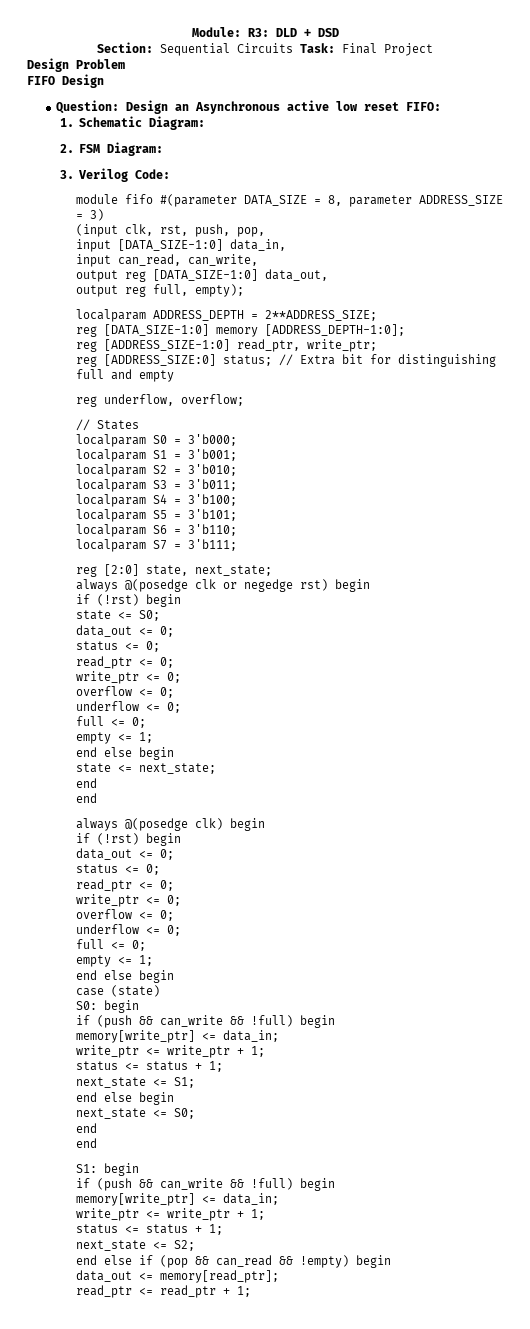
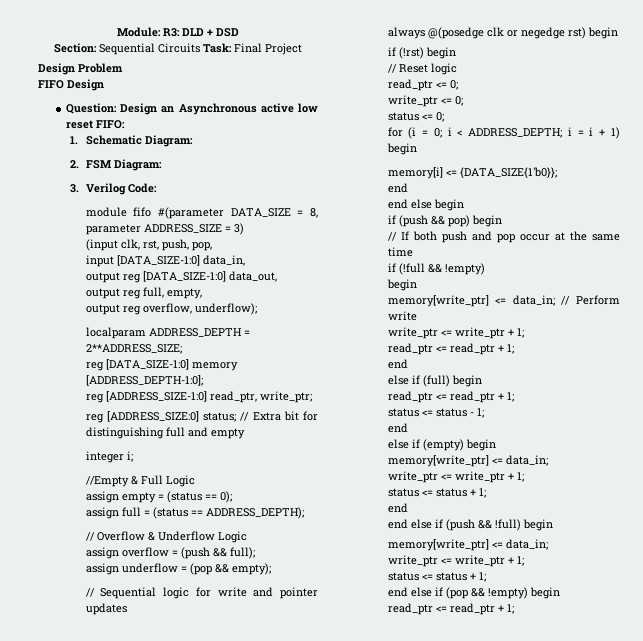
[75,254,258,267] // input can_read, can_write, -> (245, 260) none
[194,284,244,297] empty); -> [166,288,202,299] [85,303,257,315] empty, // output reg overflow, underflow);
[75,394,244,407] [75,419,139,431] [75,434,237,447] [75,449,237,462] [75,464,237,477] [75,479,237,492] [75,494,237,507] [75,509,237,522] [75,524,237,537] [75,539,237,552] [75,564,272,577] reg underflow, overflow; // // States // localparam S0 = 3'b000; // localparam S1 = 3'b001; // localparam S2 = 3'b010; // localparam S3 = 3'b011; // localparam S4 = 3'b100; // localparam S5 = 3'b101; // localparam S6 = 3'b110; // localparam S7 = 3'b111; // reg [2:0] state, next_state; -> [85,451,133,463] [85,475,195,487] [85,491,232,503] [85,507,304,519] [85,531,247,543] [85,547,255,559] [85,563,271,575] [85,587,318,599] [85,603,127,615] integer i; // //Empty & Full Logic // assign empty = (status == 0); // assign full = (status == ADDRESS_DEPTH); // // Overflow & Underflow Logic // assign overflow = (push && full); // assign underflow = (pop && empty); // // Sequential logic for write and pointer updates
[75,610,160,621] [75,625,174,637] [75,641,160,652] [75,656,174,669] [75,671,181,684] [75,686,174,698] [75,701,181,713] [75,716,146,728] [75,732,153,744] [75,747,174,760] [75,763,216,774] [75,778,97,788] [75,793,97,803] [75,818,265,831] [75,833,181,846] [75,848,174,860] [75,864,160,875] [75,879,174,892] [75,894,181,907] [75,909,174,921] [75,924,181,936] [75,939,146,951] [75,955,153,967] [75,970,174,983] [75,985,160,997] [75,1000,139,1013] [75,1015,244,1028] state <= S0; // data_out <= 0; // status <= 0; // read_ptr <= 0; // write_ptr <= 0; // overflow <= 0; // underflow <= 0; // full <= 0; // empty <= 1; // end else begin // state <= next_state; // end // end // always @(posedge clk) begin // if (!rst) begin // data_out <= 0; // status <= 0; // read_ptr <= 0; // write_ptr <= 0; // overflow <= 0; // underflow <= 0; // full <= 0; // empty <= 1; // end else begin // case (state) // S0: begin // if (push && can_write && -> [387,63,457,75] [387,79,458,91] [387,95,463,107] [387,112,444,122] [387,127,620,139] [386,143,417,155] [387,167,557,179] [387,183,408,193] [387,199,464,211] [387,215,502,227] [387,231,620,243] [387,247,413,257] [387,263,485,275] [386,279,417,291] [387,295,620,307] [387,311,417,321] [387,327,524,339] [387,343,514,355] [387,359,408,369] [387,375,482,387] [387,391,514,403] [387,408,484,418] [387,423,408,433] [387,439,496,451] [387,455,548,467] [387,471,524,483] [387,488,486,498] [387,503,408,513] [387,519,492,531] // Reset logic // read_ptr <= 0; // write_ptr <= 0; // status <= 0; // for (i = 0; i < ADDRESS_DEPTH; i = i + 1) begin // memory[i] <= {DATA_SIZE{1'b0}}; // end // end else begin // if (push && pop) begin // // If both push and pop occur at the same time // if (!full && !empty) // begin // memory[write_ptr] <= data_in; // Perform write // write_ptr <= write_ptr + 1; // read_ptr <= read_ptr + 1; // end // else if (full) begin // read_ptr <= read_ptr + 1; // status <= status - 1; // end // else if (empty) begin // memory[write_ptr] <= data_in; // write_ptr <= write_ptr + 1; // status <= status + 1; // end // end else if (push &&
[75,1077,195,1088] [75,1092,174,1105] [75,1108,195,1119] [75,1123,97,1133] [75,1138,97,1148] [75,1163,139,1176] [75,1178,335,1191] [75,1193,279,1206] [75,1208,265,1221] [75,1224,223,1235] [75,1240,195,1251] // next_state <= S1; // end else begin // next_state <= S0; // end // end // S1: begin // if (push && can_write && !full) begin // memory[write_ptr] <= data_in; // write_ptr <= write_ptr + 1; // status <= status + 1; // next_state <= S2; -> (486, 577) none
[215,1255,293,1267] can_read && -> (485, 592) none
[75,1270,279,1283] // data_out <= memory[read_ptr]; -> (560, 593) none

